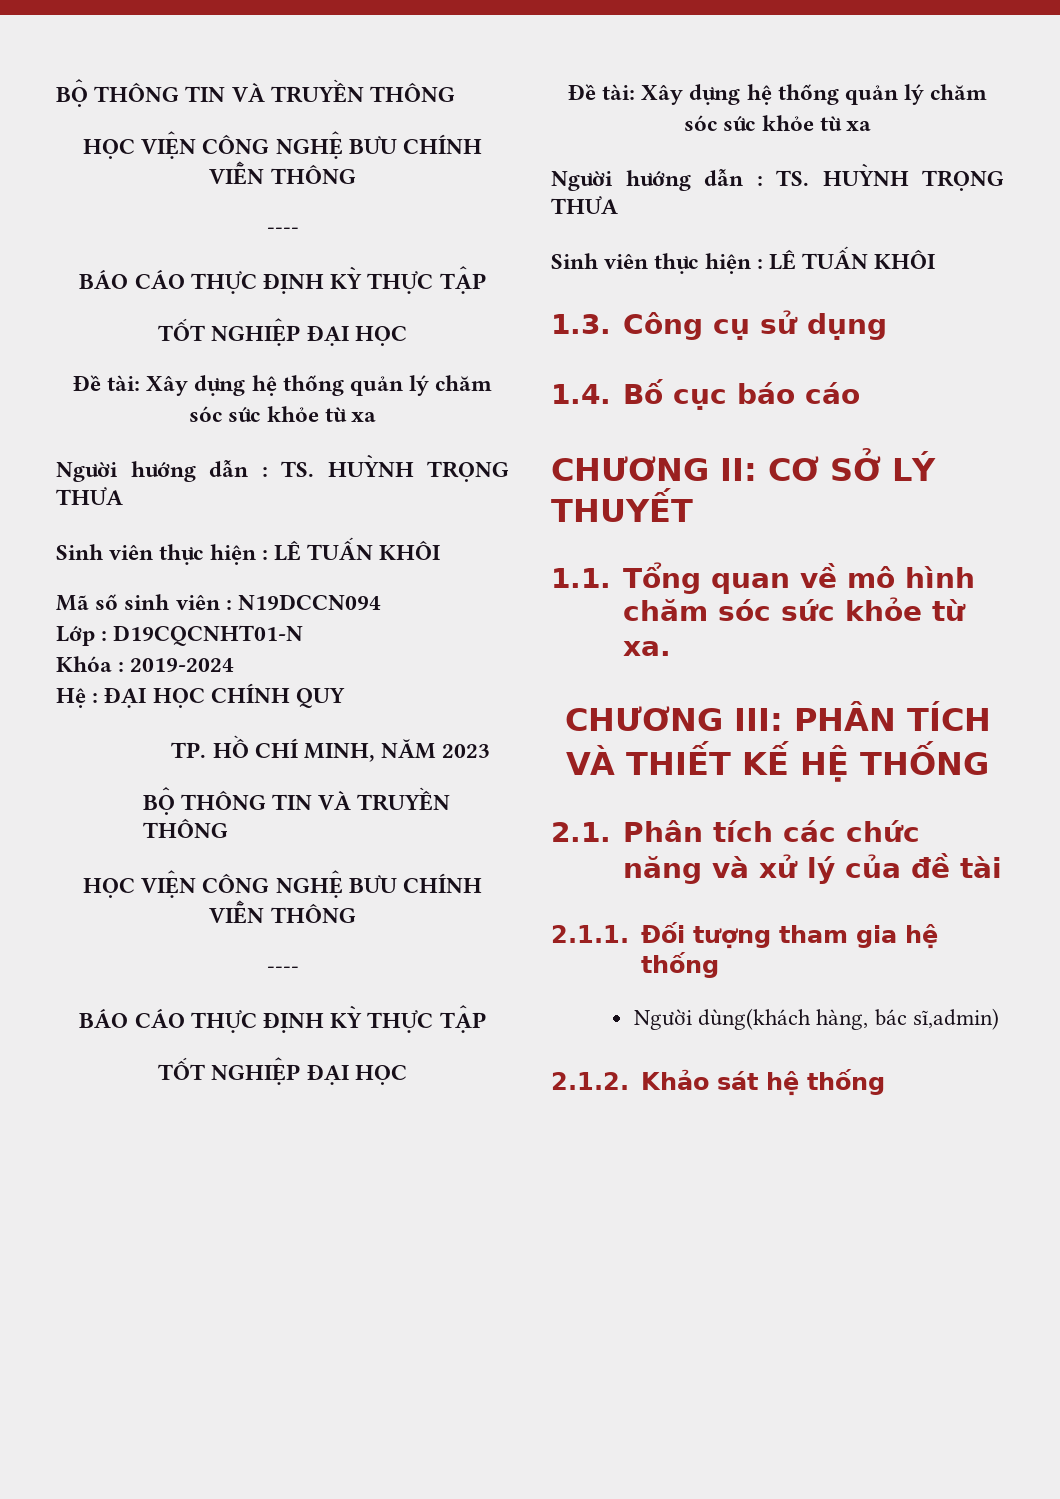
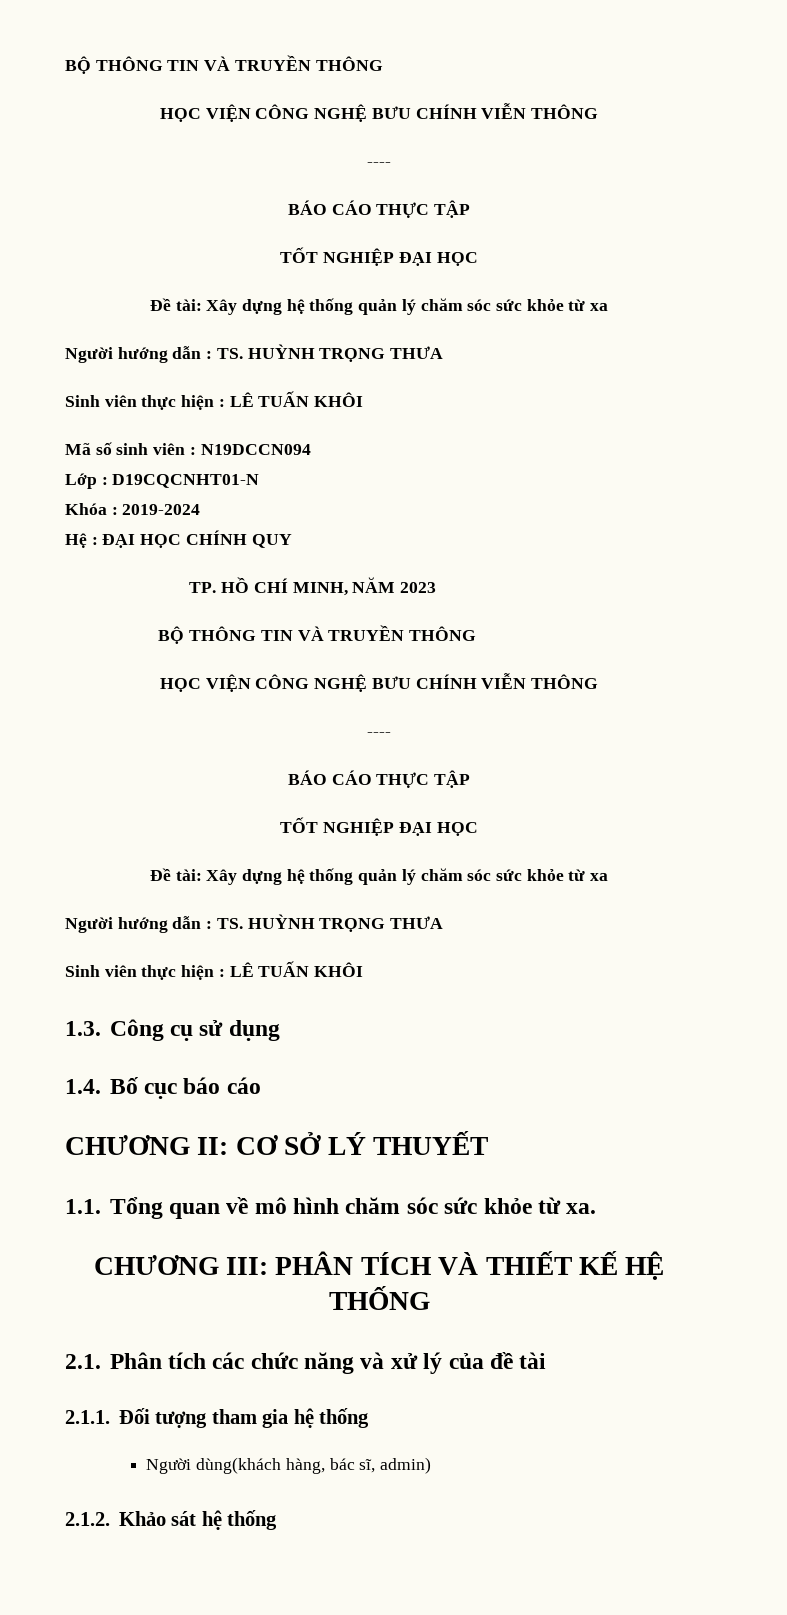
[263,266,434,294] ĐỊNH KỲ THỰC -> (430, 210) none
[263,1005,434,1033] ĐỊNH KỲ THỰC -> (430, 780) none
[912,1008,999,1030] sĩ,admin) -> [359,1457,432,1474] sĩ, admin)

